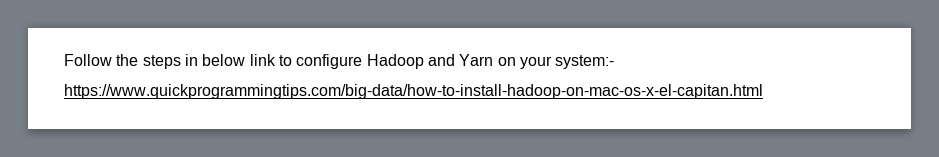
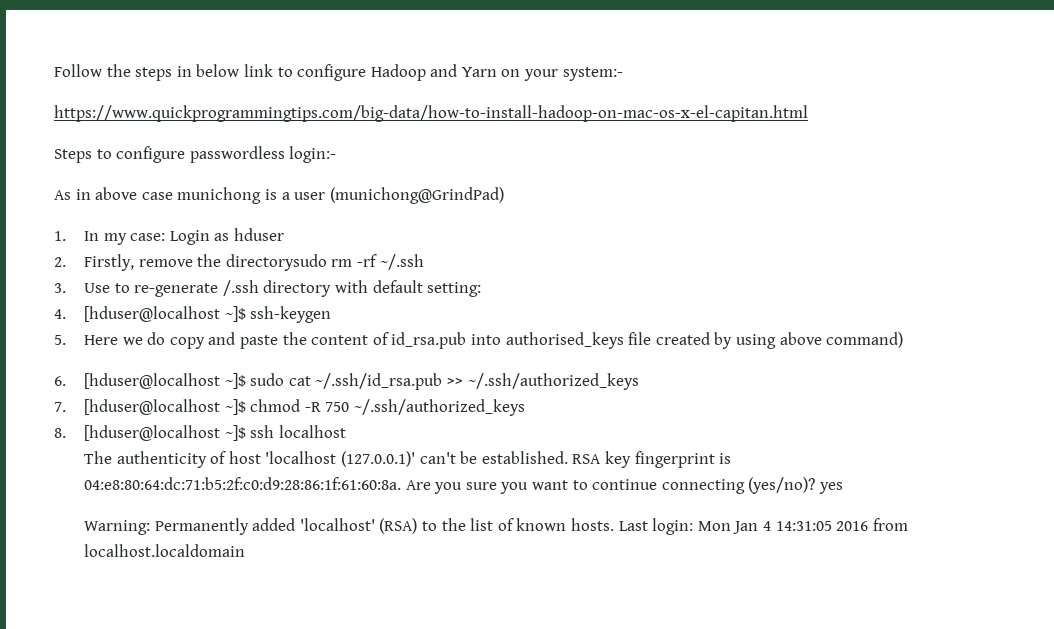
(763, 91) none -> [54,146,337,163] [54,187,504,204] [54,228,285,245] [54,254,424,271] [54,280,482,297] [54,306,332,323] [54,332,904,349] [54,373,639,390] [54,399,526,416] [54,425,346,441] [84,451,732,468] [84,477,843,494] [84,518,908,535] [84,544,246,557] // Steps to configure passwordless login:- // As in above case munichong is a user (munichong@GrindPad) // 1. In my case: Login as hduser // 2. Firstly, remove the directorysudo rm -rf ~/.ssh // 3. Use to re-generate /.ssh directory with default setting: // 4. [hduser@localhost ~]$ ssh-keygen // 5. Here we do copy and paste the content of id_rsa.pub into authorised_keys file created by using above command) // 6. [hduser@localhost ~]$ sudo cat ~/.ssh/id_rsa.pub >> ~/.ssh/authorized_keys // 7. [hduser@localhost ~]$ chmod -R 750 ~/.ssh/authorized_keys // 8. [hduser@localhost ~]$ ssh localhost // The authenticity of host 'localhost (127.0.0.1)' can't be established. RSA key fingerprint is 04:e8:80:64:dc:71:b5:2f:c0:d9:28:86:1f:61:60:8a. Are you sure you want to continue connecting (yes/no)? yes // Warning: Permanently added 'localhost' (RSA) to the list of known hosts. Last login: Mon Jan 4 14:31:05 2016 from localhost.localdomain

